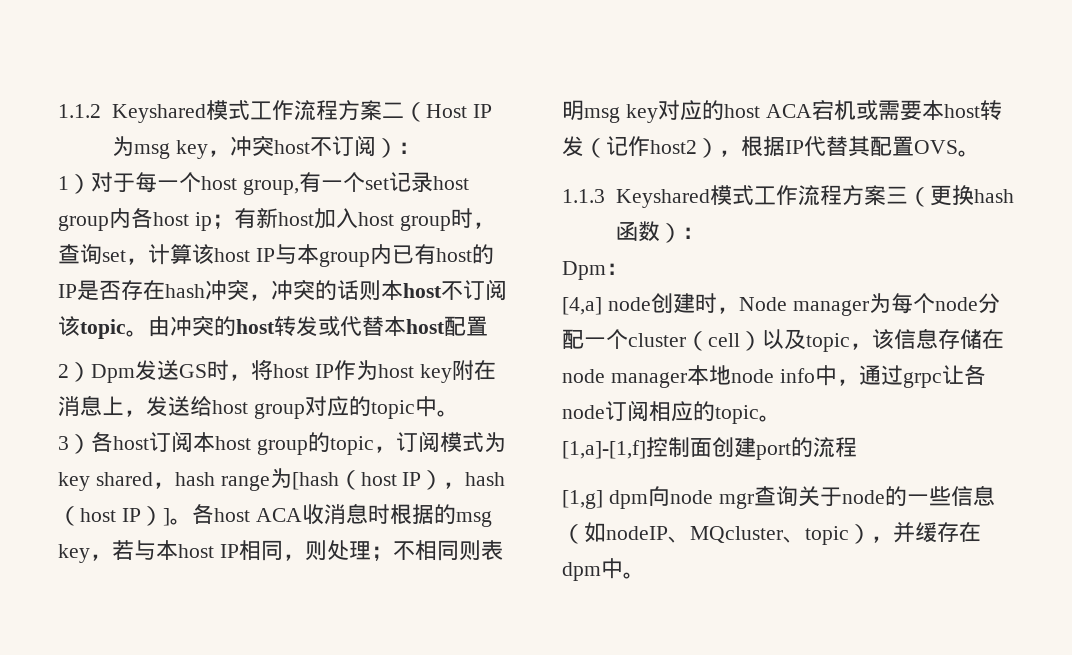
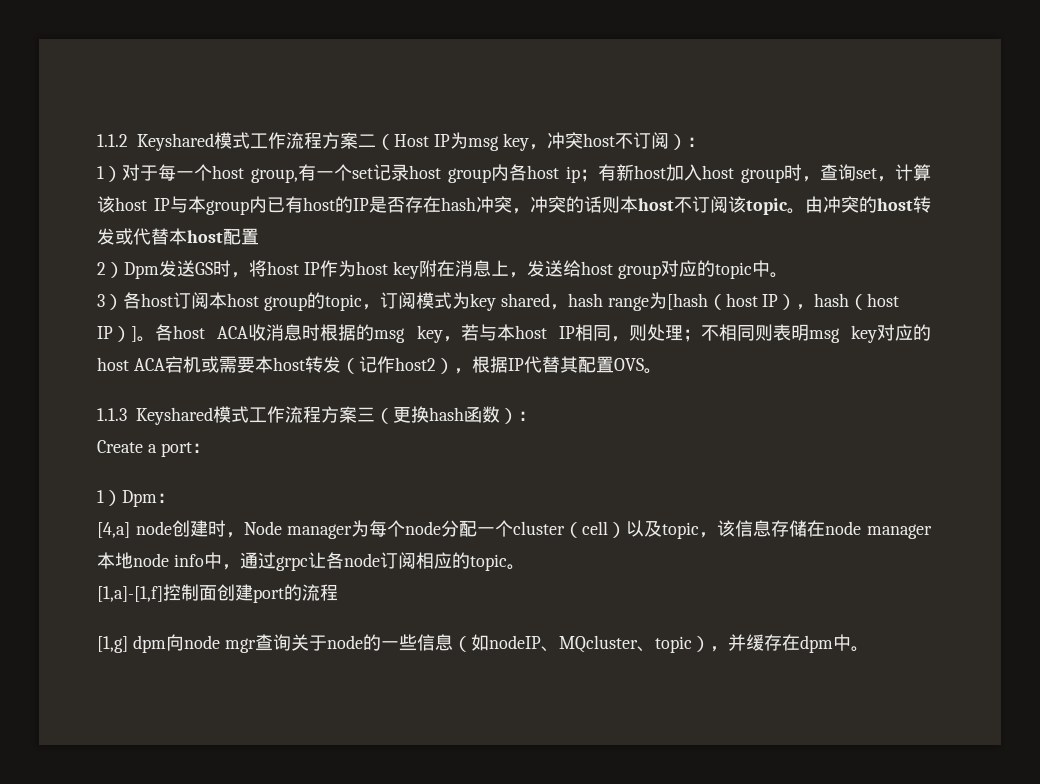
(704, 233) none -> [97,440,210,457] [97,490,122,506] Create a port： // 1）

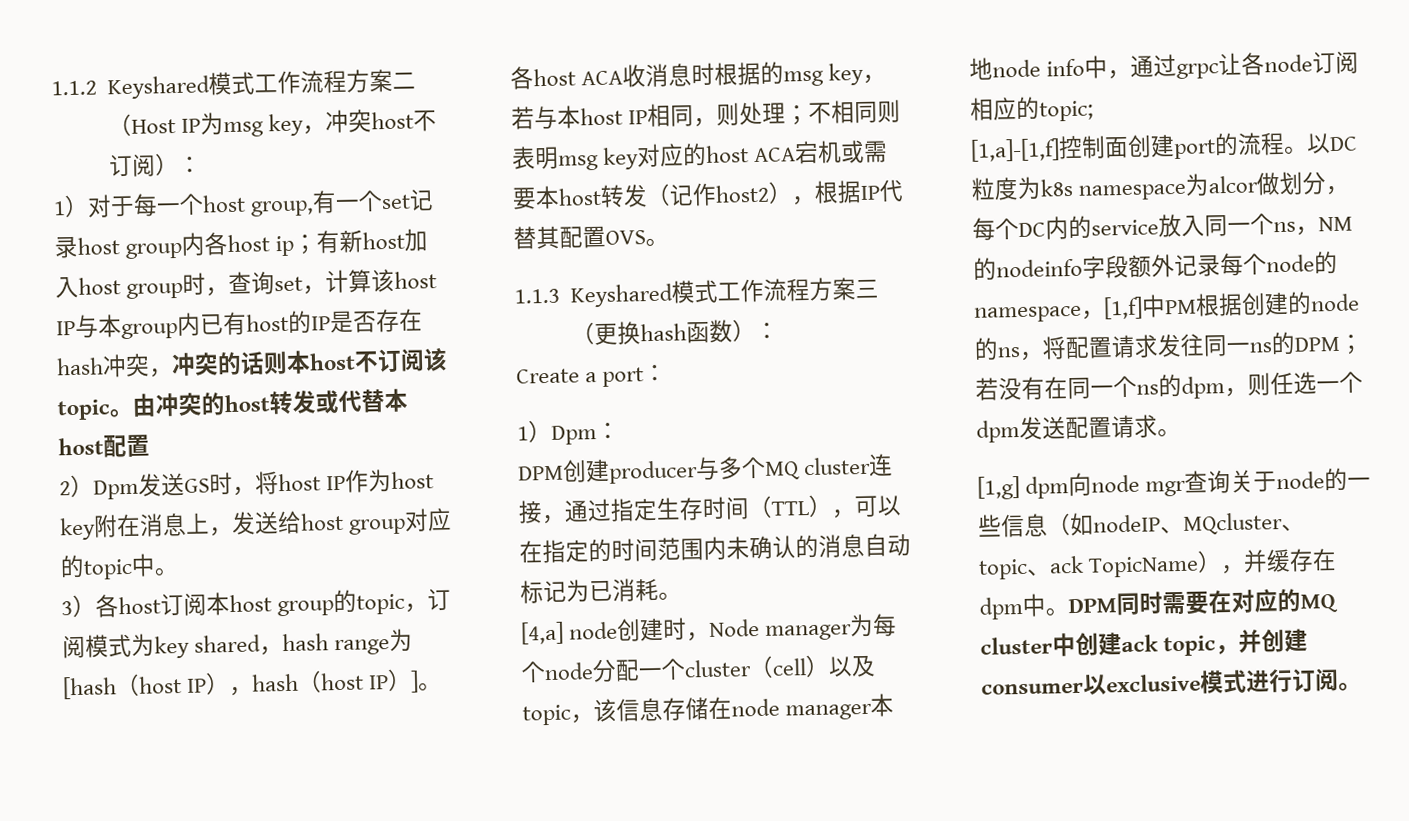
(175, 498) none -> [518,453,894,484] [518,494,902,525] [519,533,911,564] [520,578,682,604] // DPM创建producer与多个MQ cluster连接，通过指定生存时间（TTL），可以在指定的时间范围内未确认的消息自动标记为已消耗。
[469,554,525,571] topic。 -> [1039,100,1094,122] topic;
(338, 592) none -> [1284,133,1358,154] [971,171,1351,201] [972,213,1353,241] [973,250,1338,281] [974,291,1360,323] [974,331,1364,361] [975,371,1363,401] [976,414,1181,443] 。以DC粒度为k8s namespace为alcor做划分，每个DC内的service放入同一个ns，NM的nodeinfo字段额外记录每个node的namespace，[1,f]中PM根据创建的node的ns，将配置请求发往同一ns的DPM；若没有在同一个ns的dpm，则任选一个dpm发送配置请求。
(692, 644) none -> [1027,555,1200,578] 、ack TopicName
(869, 649) none -> [1068,588,1338,616] [980,628,1309,657] [981,667,1362,695] DPM同时需要在对应的MQ cluster中创建ack topic，并创建consumer以exclusive模式进行订阅。

